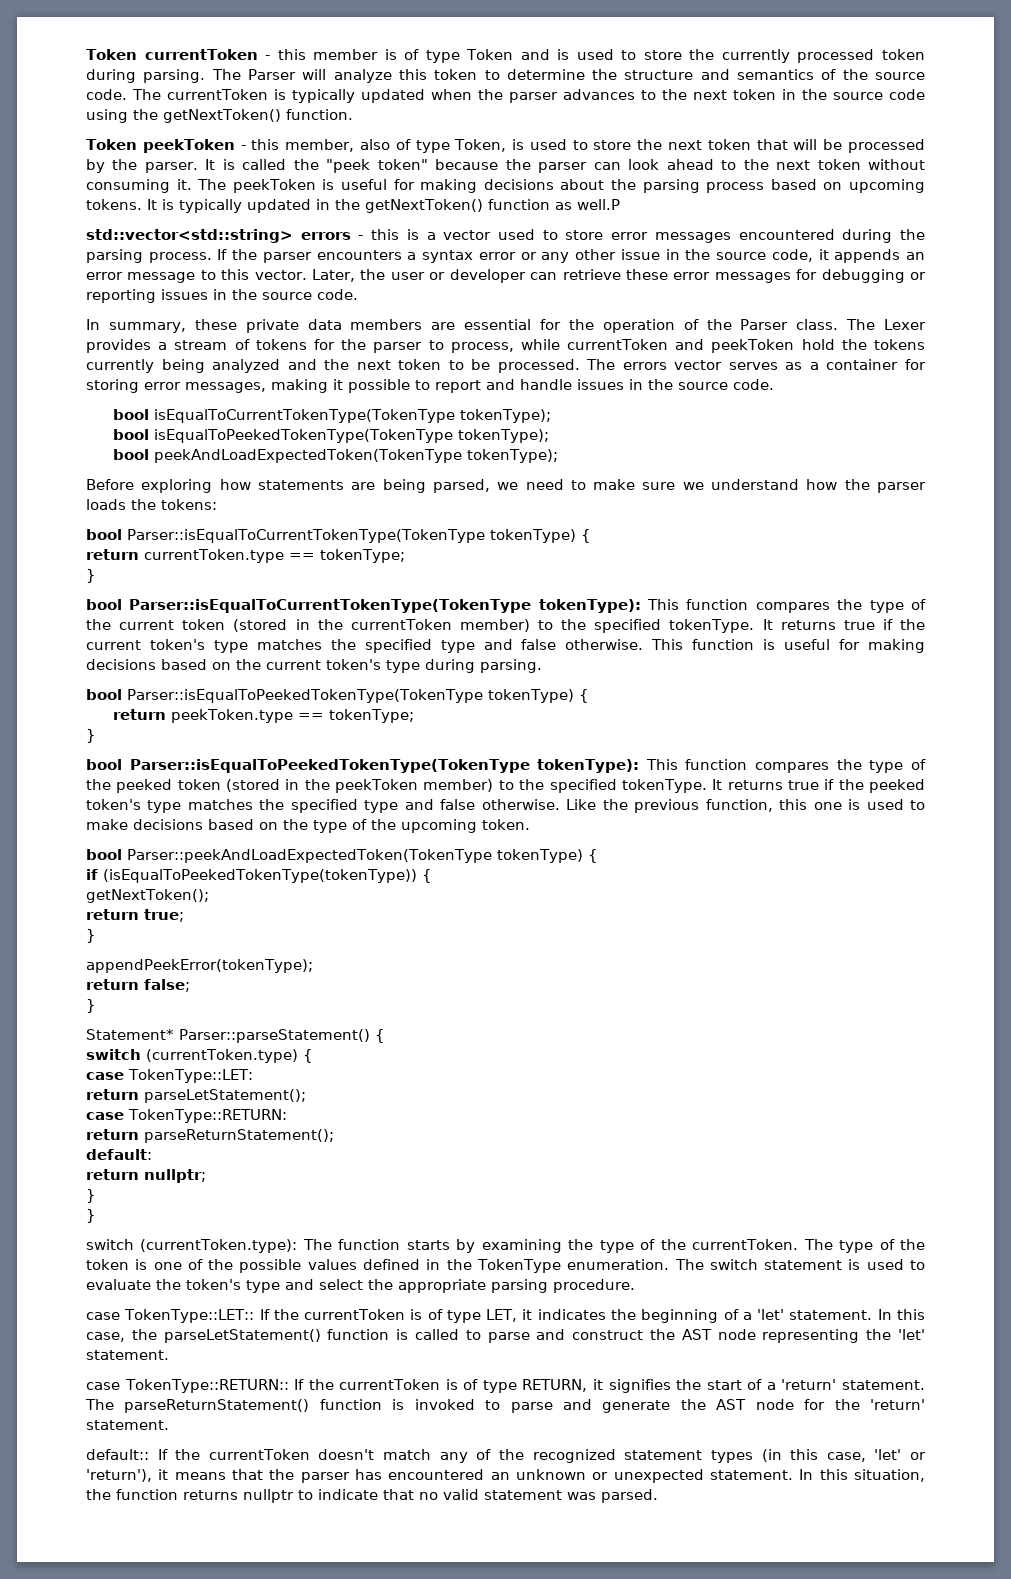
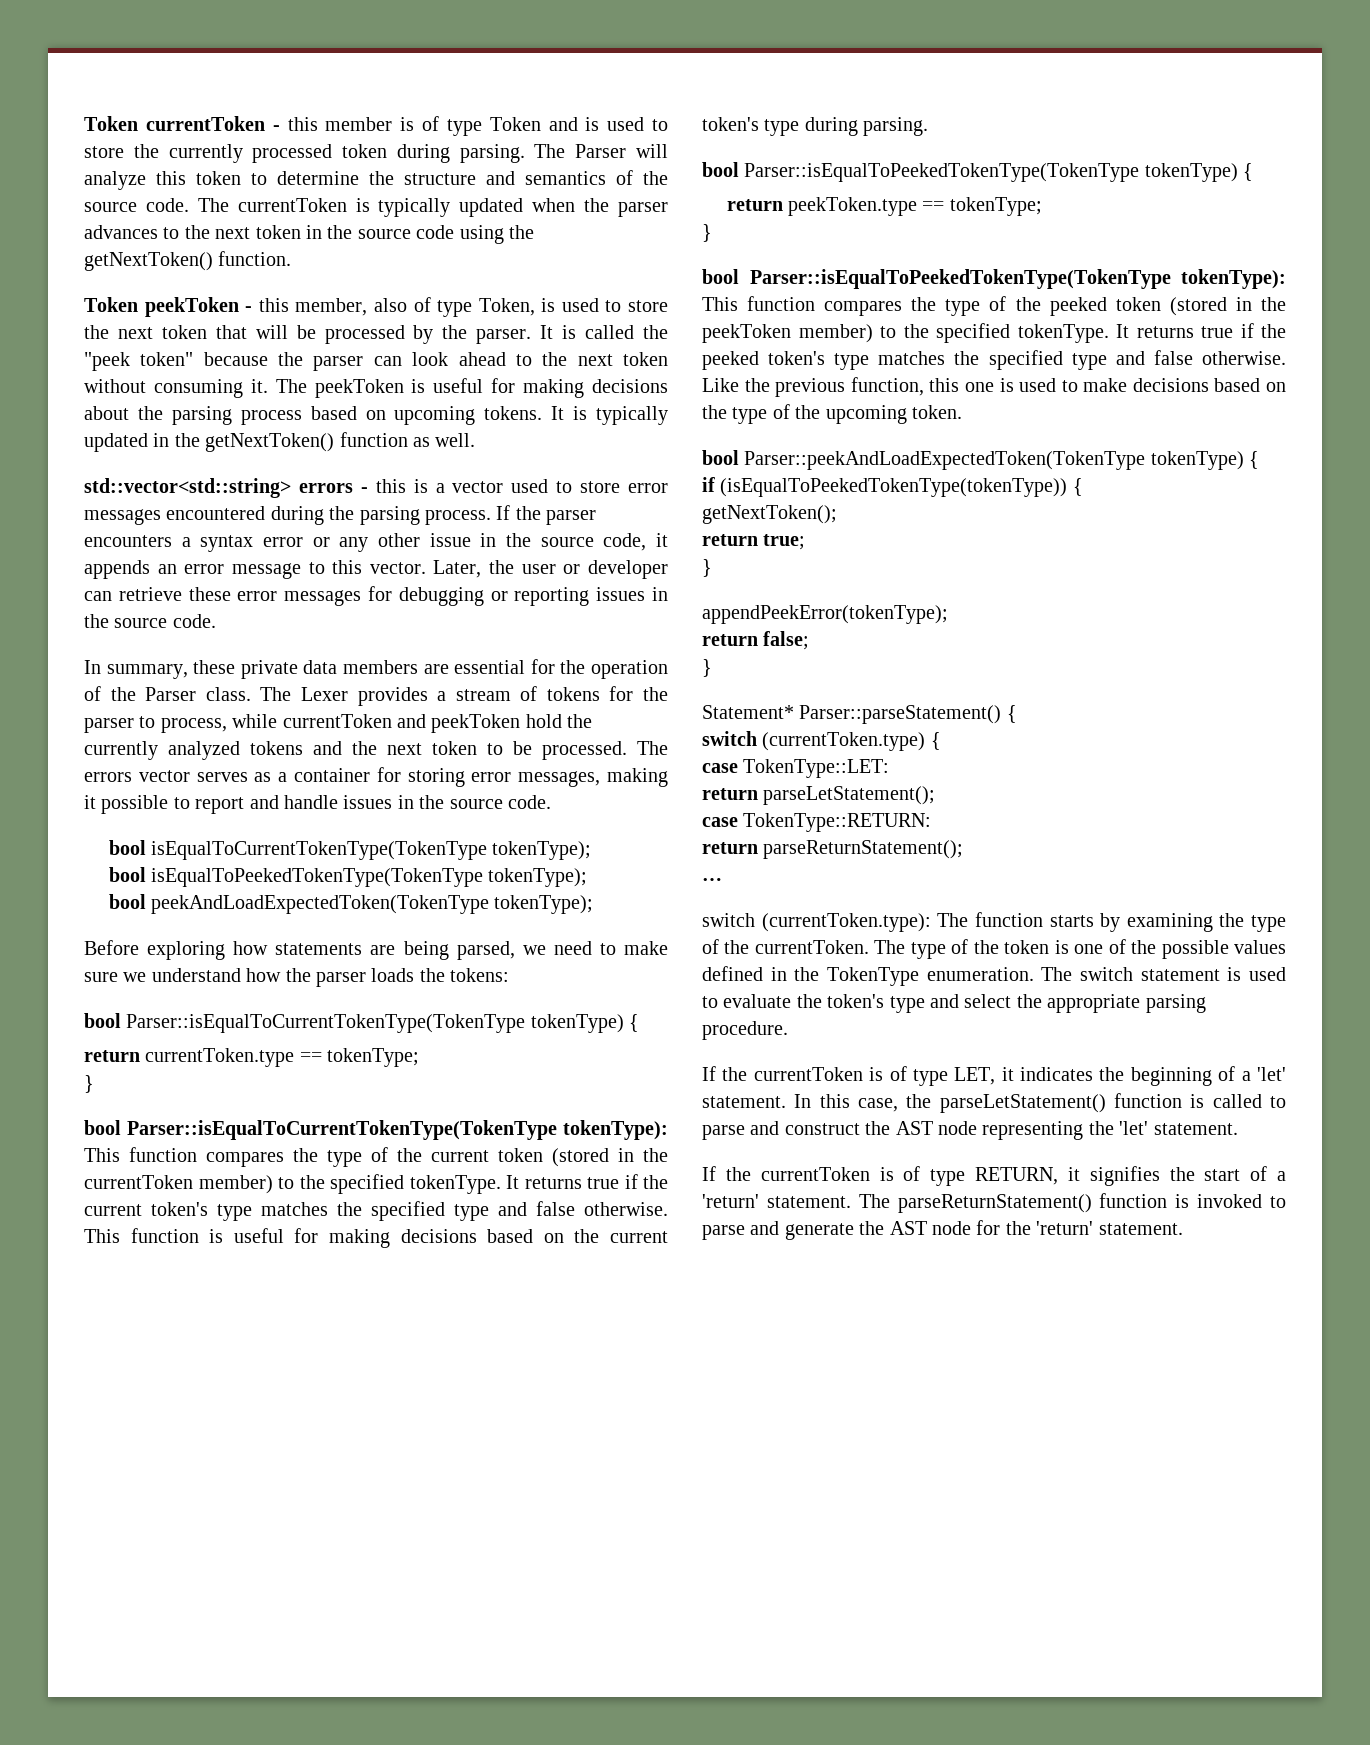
[576,199,620,210] well.P -> [435,433,476,447] well.
[874,339,925,350] [86,359,281,373] tokens currently being analyzed -> [84,741,303,760] currently analyzed tokens
[86,1149,152,1160] [86,1169,206,1183] [86,1189,96,1203] [86,1209,96,1223] default: // return nullptr; // } // } -> [702,878,722,881] …
[86,1309,255,1323] case TokenType::LET:: -> (788, 1030) none
[86,1379,289,1393] case TokenType::RETURN:: -> (1238, 1129) none
[86,1449,926,1463] [86,1469,926,1483] [86,1489,658,1503] // default:: If the currentToken doesn't match any of the recognized statement types (in this case, 'let' or 'return'), it means that the parser has encountered an unknown or unexpected statement. In this situation, the function returns nullptr to indicate that no valid statement was parsed. -> (1183, 1229) none

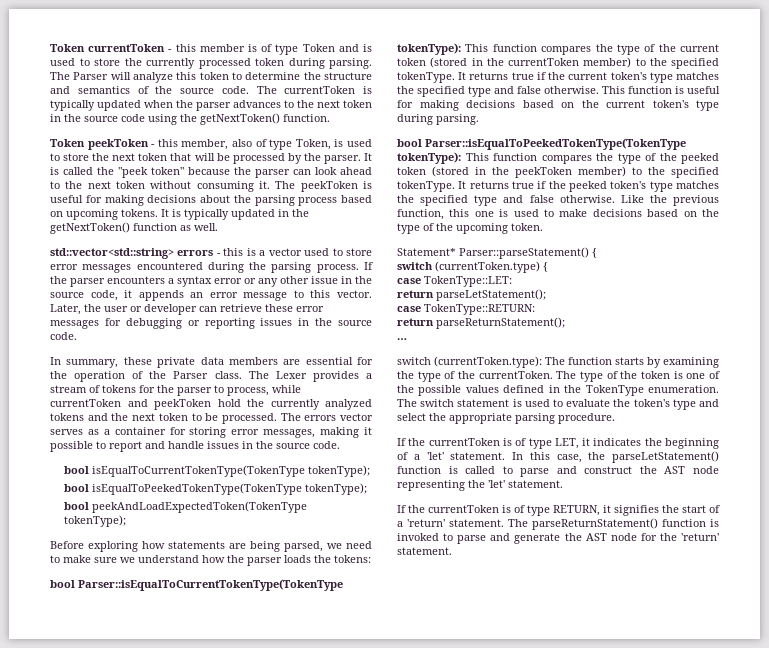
[84,1013,640,1033] [84,1048,420,1067] [84,1075,94,1093] // bool Parser::isEqualToCurrentTokenType(TokenType tokenType) { // return currentToken.type == tokenType; // } -> (371, 559) none
[702,162,1254,182] [726,197,1042,216] [702,224,712,242] // bool Parser::isEqualToPeekedTokenType(TokenType tokenType) { // return peekToken.type == tokenType; // } -> (479, 119) none
[702,450,1260,470] [702,477,1083,497] [702,505,837,524] [702,534,806,550] [702,559,712,577] [702,605,948,624] [702,631,810,650] [702,659,712,677] // bool Parser::peekAndLoadExpectedToken(TokenType tokenType) { // if (isEqualToPeekedTokenType(tokenType)) { // getNextToken(); // return true; // } // appendPeekError(tokenType); // return false; // } -> (543, 227) none

